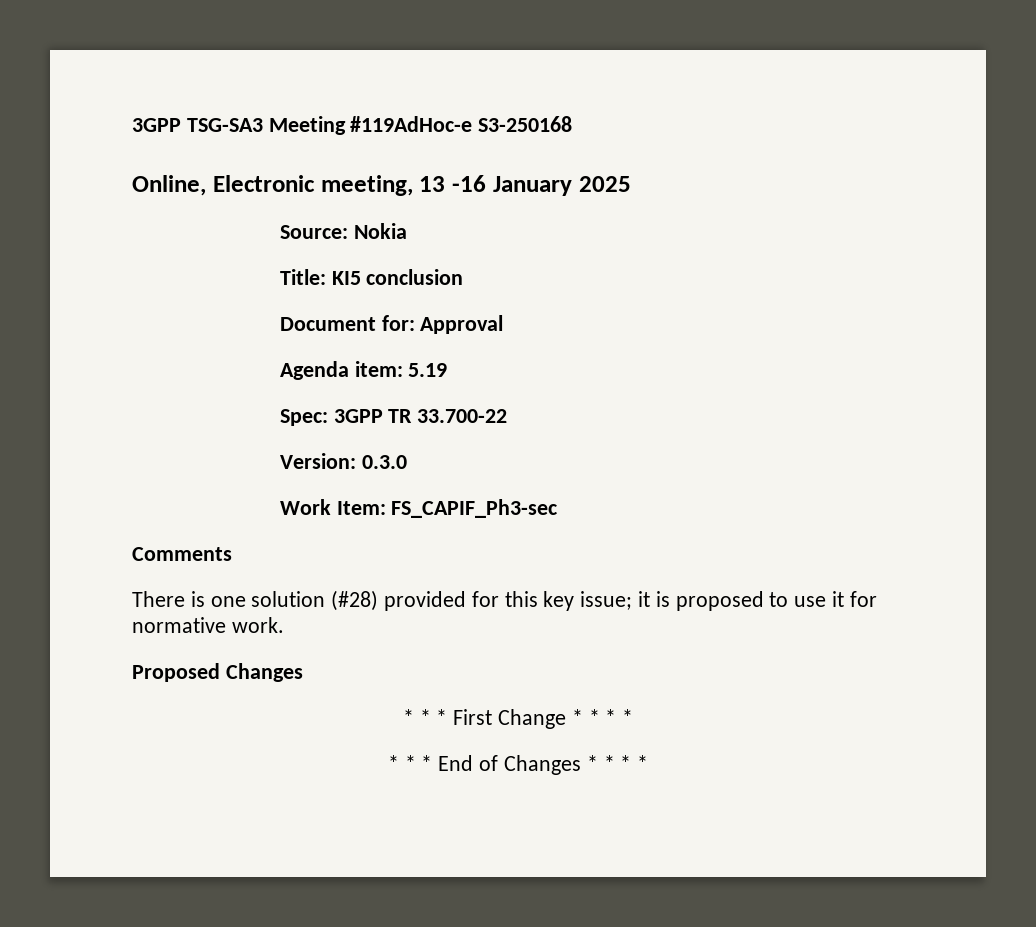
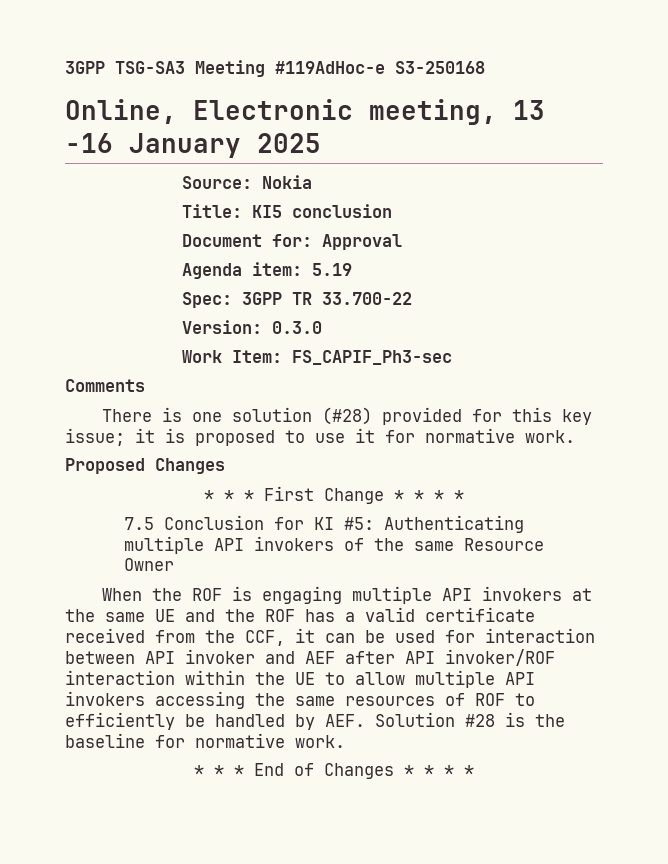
(634, 717) none -> [123,515,524,533] [123,536,544,554] [123,558,174,571] [102,586,593,604] [65,607,535,622] [65,628,595,646] [65,649,555,666] [65,670,535,688] [65,691,535,709] [65,712,565,730] [65,733,345,748] // 7.5 Conclusion for KI #5: Authenticating multiple API invokers of the same Resource Owner // When the ROF is engaging multiple API invokers at the same UE and the ROF has a valid certificate received from the CCF, it can be used for interaction between API invoker and AEF after API invoker/ROF interaction within the UE to allow multiple API invokers accessing the same resources of ROF to efficiently be handled by AEF. Solution #28 is the baseline for normative work.

